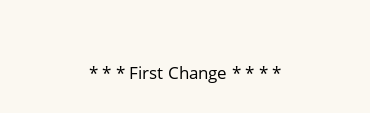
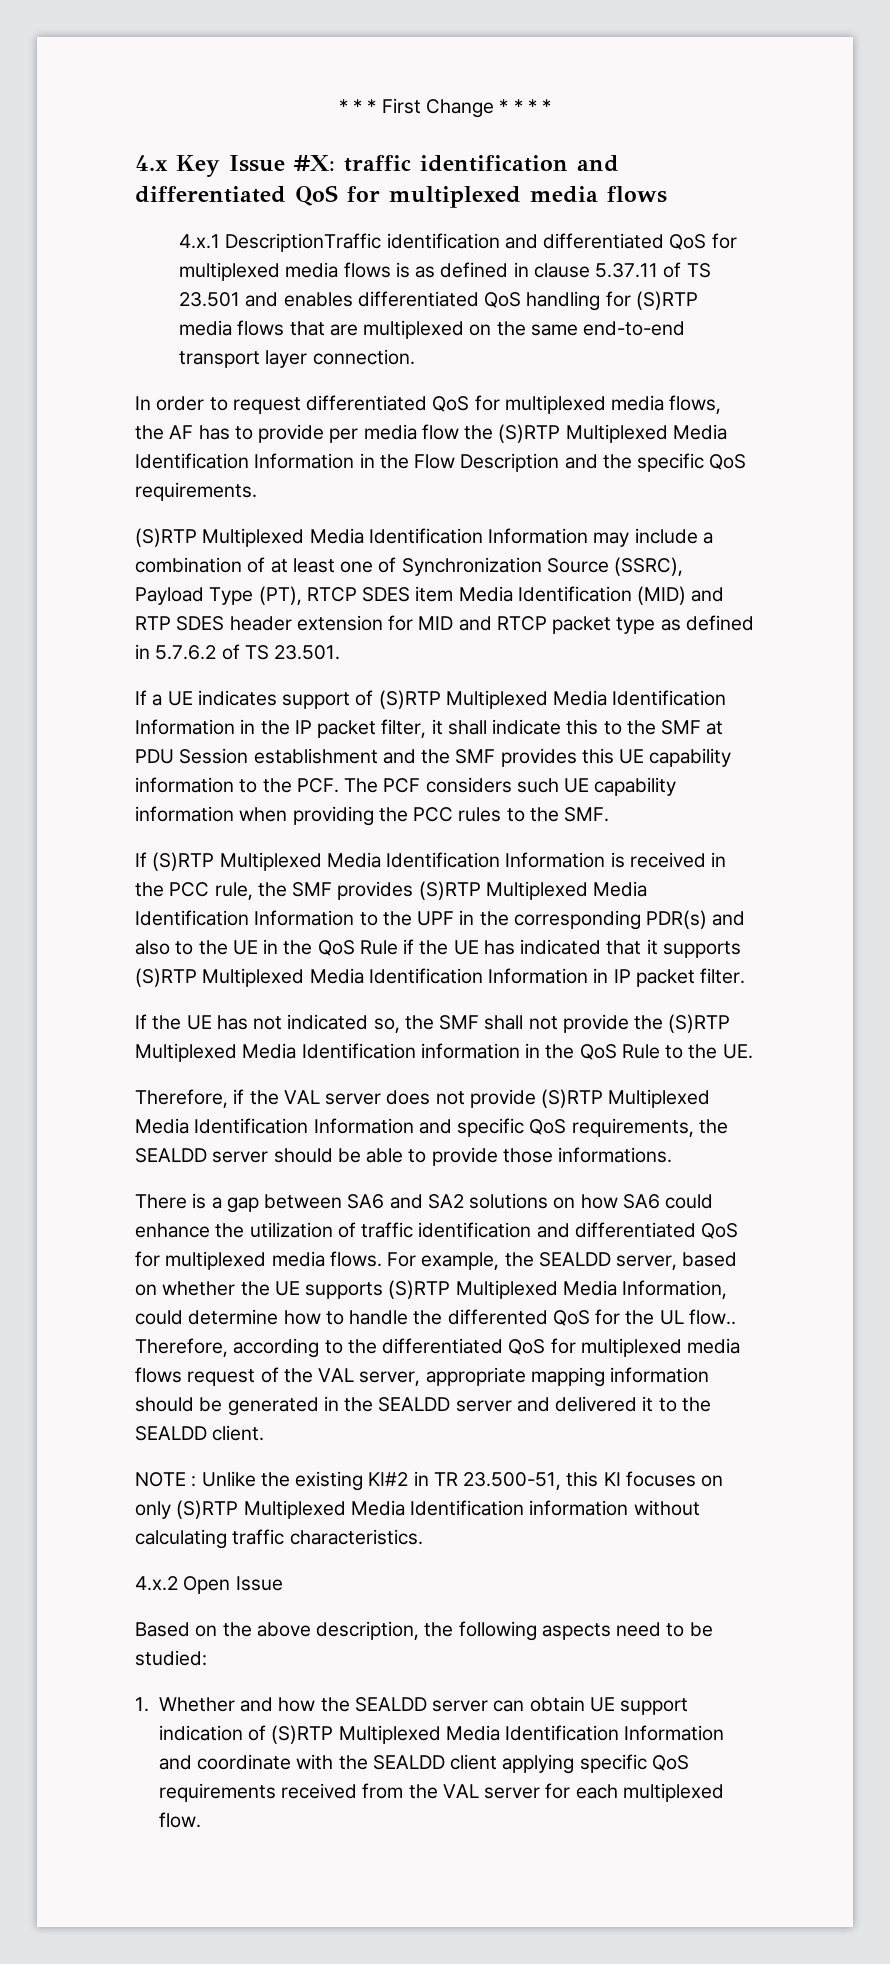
(282, 72) none -> [135,155,619,177] [135,185,667,208] [178,233,737,252] [178,262,711,281] [178,291,698,311] [178,320,686,339] [178,349,415,368] [135,395,722,414] [135,424,727,443] [135,453,747,472] [135,482,257,501] [135,528,713,547] [135,557,684,576] [135,586,725,605] [135,615,754,634] [135,644,341,660] [135,690,727,709] [135,719,724,738] [135,748,732,767] [135,777,677,796] [135,806,610,826] [135,852,727,871] [135,881,648,900] [135,910,746,930] [135,939,741,958] [135,968,746,987] [135,1014,731,1033] [135,1043,753,1062] [135,1089,711,1108] [135,1118,728,1137] [135,1147,673,1166] [135,1193,714,1213] [135,1222,739,1239] [135,1251,738,1270] [135,1280,728,1299] [135,1309,736,1326] [135,1338,741,1358] [135,1367,710,1387] [135,1396,711,1416] [135,1425,265,1441] [135,1471,724,1491] [135,1500,700,1519] [135,1529,423,1549] [135,1576,283,1594] [135,1621,713,1641] [135,1650,207,1666] [135,1696,689,1715] [158,1725,725,1744] [158,1754,689,1774] [158,1783,724,1802] [158,1812,201,1828] // 4.x Key Issue #X: traffic identification and differentiated QoS for multiplexed media flows // 4.x.1 DescriptionTraffic identification and differentiated QoS for multiplexed media flows is as defined in clause 5.37.11 of TS 23.501 and enables differentiated QoS handling for (S)RTP media flows that are multiplexed on the same end-to-end transport layer connection. // In order to request differentiated QoS for multiplexed media flows, the AF has to provide per media flow the (S)RTP Multiplexed Media Identification Information in the Flow Description and the specific QoS requirements. // (S)RTP Multiplexed Media Identification Information may include a combination of at least one of Synchronization Source (SSRC), Payload Type (PT), RTCP SDES item Media Identification (MID) and RTP SDES header extension for MID and RTCP packet type as defined in 5.7.6.2 of TS 23.501. // If a UE indicates support of (S)RTP Multiplexed Media Identification Information in the IP packet filter, it shall indicate this to the SMF at PDU Session establishment and the SMF provides this UE capability information to the PCF. The PCF considers such UE capability information when providing the PCC rules to the SMF. // If (S)RTP Multiplexed Media Identification Information is received in the PCC rule, the SMF provides (S)RTP Multiplexed Media Identification Information to the UPF in the corresponding PDR(s) and also to the UE in the QoS Rule if the UE has indicated that it supports (S)RTP Multiplexed Media Identification Information in IP packet filter. // If the UE has not indicated so, the SMF shall not provide the (S)RTP Multiplexed Media Identification information in the QoS Rule to the UE. // Therefore, if the VAL server does not provide (S)RTP Multiplexed Media Identification Information and specific QoS requirements, the SEALDD server should be able to provide those informations. // There is a gap between SA6 and SA2 solutions on how SA6 could enhance the utilization of traffic identification and differentiated QoS for multiplexed media flows. For example, the SEALDD server, based on whether the UE supports (S)RTP Multiplexed Media Information, could determine how to handle the differented QoS for the UL flow.. Therefore, according to the differentiated QoS for multiplexed media flows request of the VAL server, appropriate mapping information should be generated in the SEALDD server and delivered it to the SEALDD client. // NOTE : Unlike the existing KI#2 in TR 23.500-51, this KI focuses on only (S)RTP Multiplexed Media Identification information without calculating traffic characteristics. // 4.x.2 Open Issue // Based on the above description, the following aspects need to be studied: // 1. Whether and how the SEALDD server can obtain UE support indication of (S)RTP Multiplexed Media Identification Information and coordinate with the SEALDD client applying specific QoS requirements received from the VAL server for each multiplexed flow.

